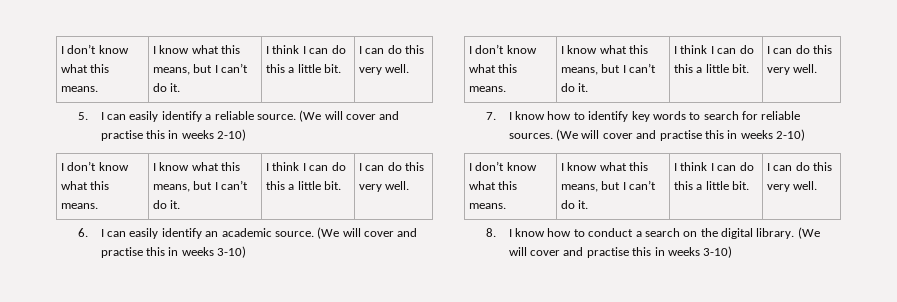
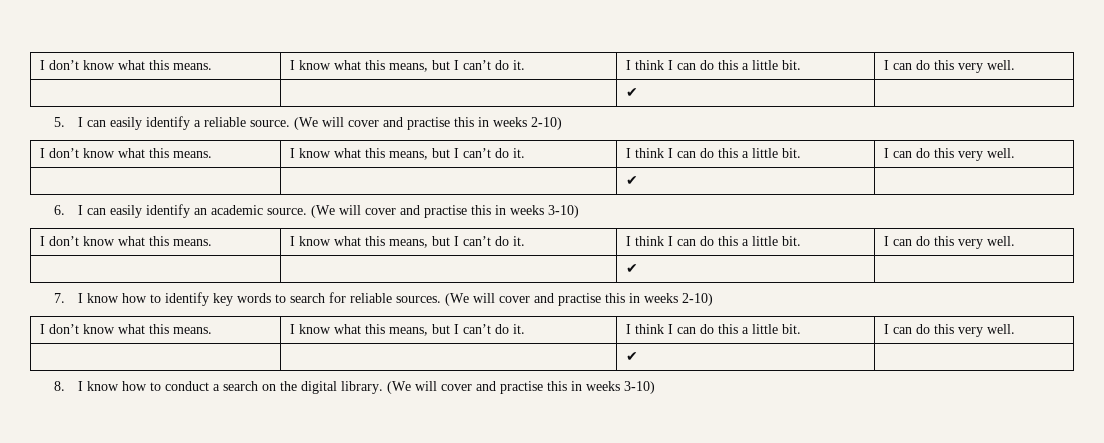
(410, 68) none -> [625,88,638,97] // | | ✔ |
(410, 185) none -> [625,176,638,185] // | | ✔ |
(818, 68) none -> [625,264,638,273] // | | ✔ |
(818, 185) none -> [625,352,638,361] // | | ✔ |

